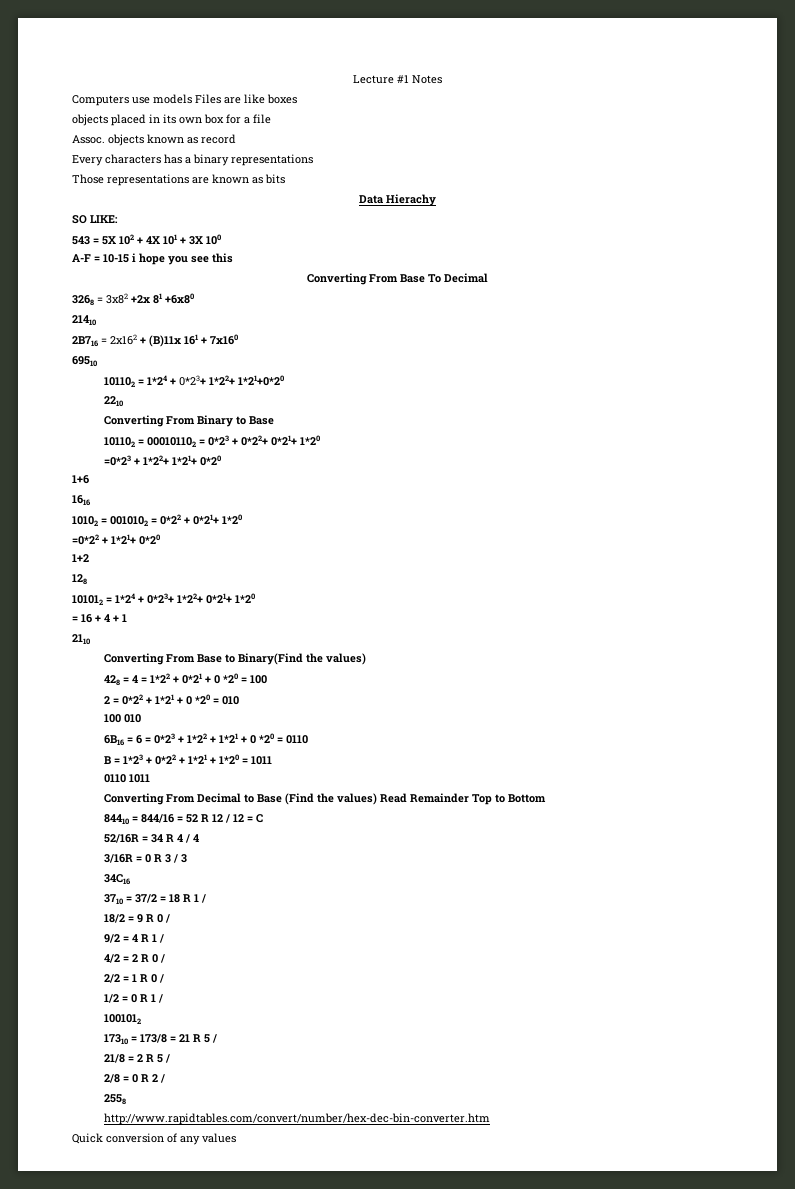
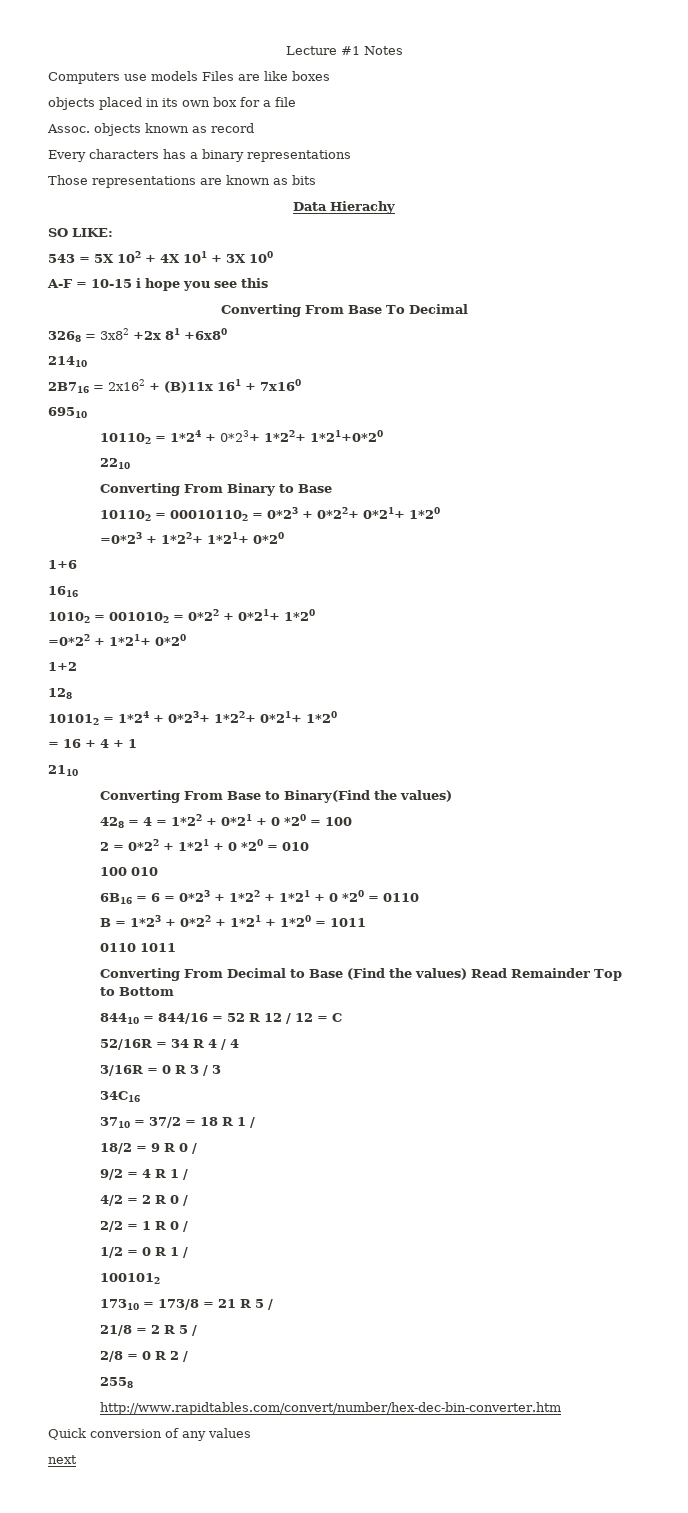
(236, 1138) none -> [48,1455,77,1464] // next

